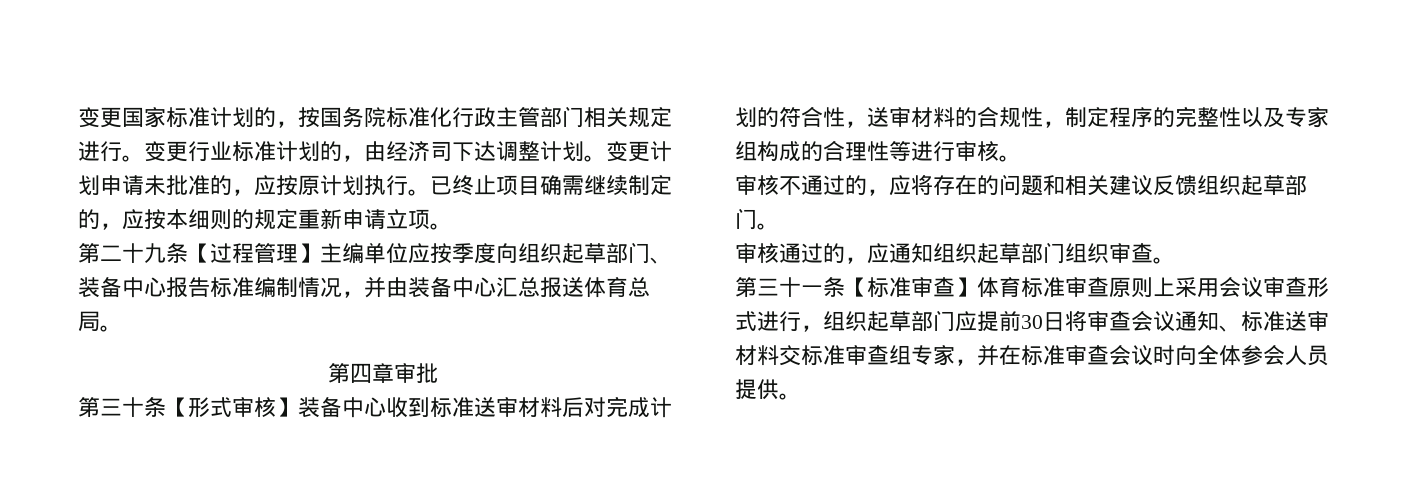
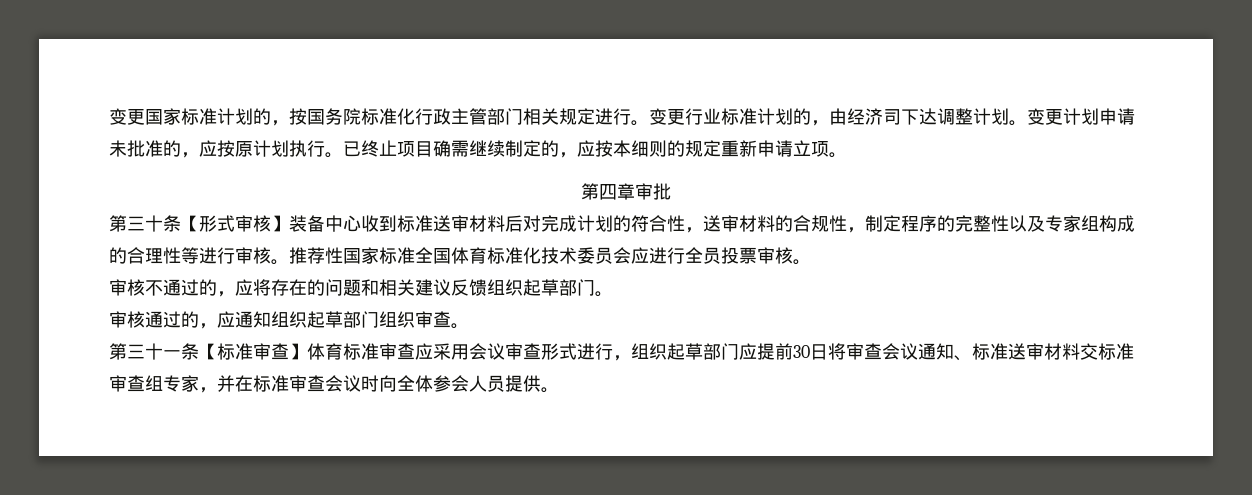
[78,242,672,264] [78,277,650,298] [78,311,122,332] // 第二十九条【过程管理】主编单位应按季度向组织起草部门、装备中心报告标准编制情况，并由装备中心汇总报送体育总局。 -> (847, 155) none
(1021, 158) none -> [289,247,811,265] 推荐性国家标准全国体育标准化技术委员会应进行全员投票审核。
[1109,277,1175,298] 原则上 -> [415,343,433,360] 应

